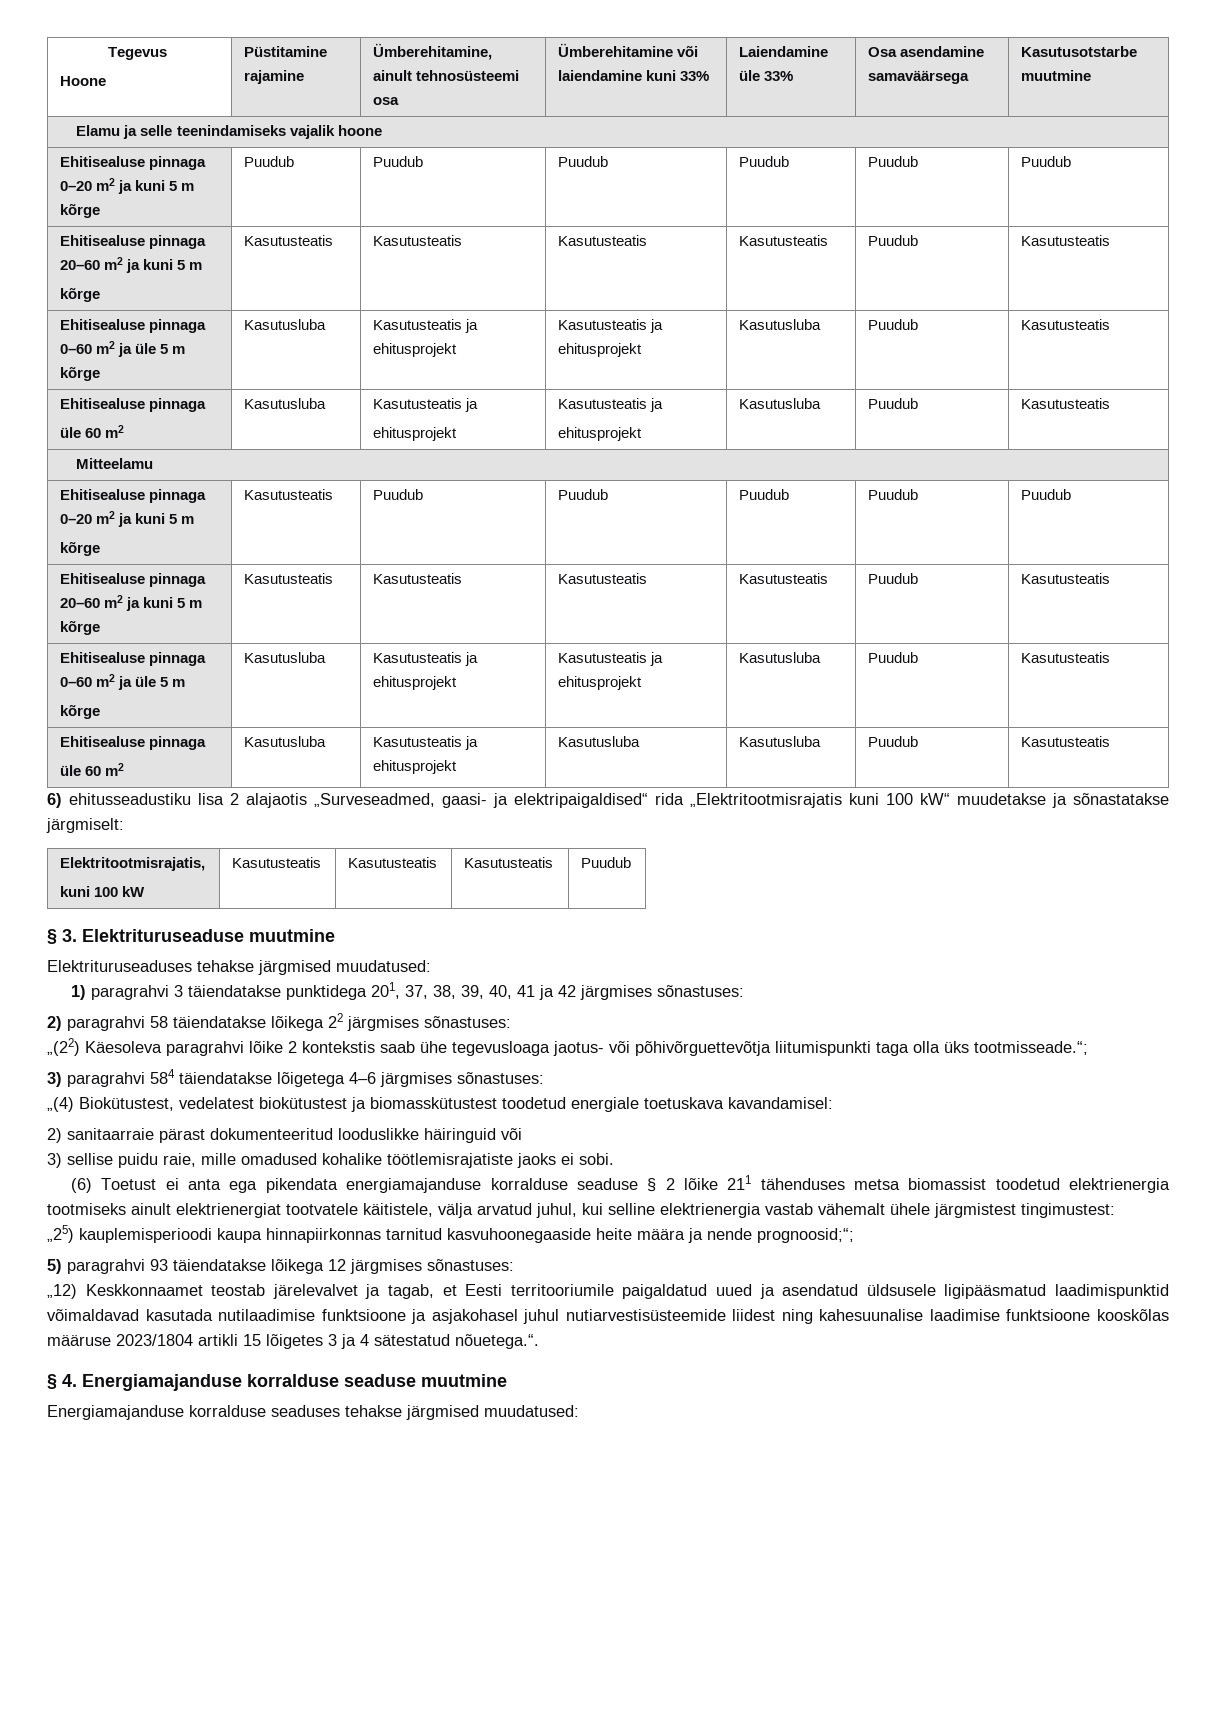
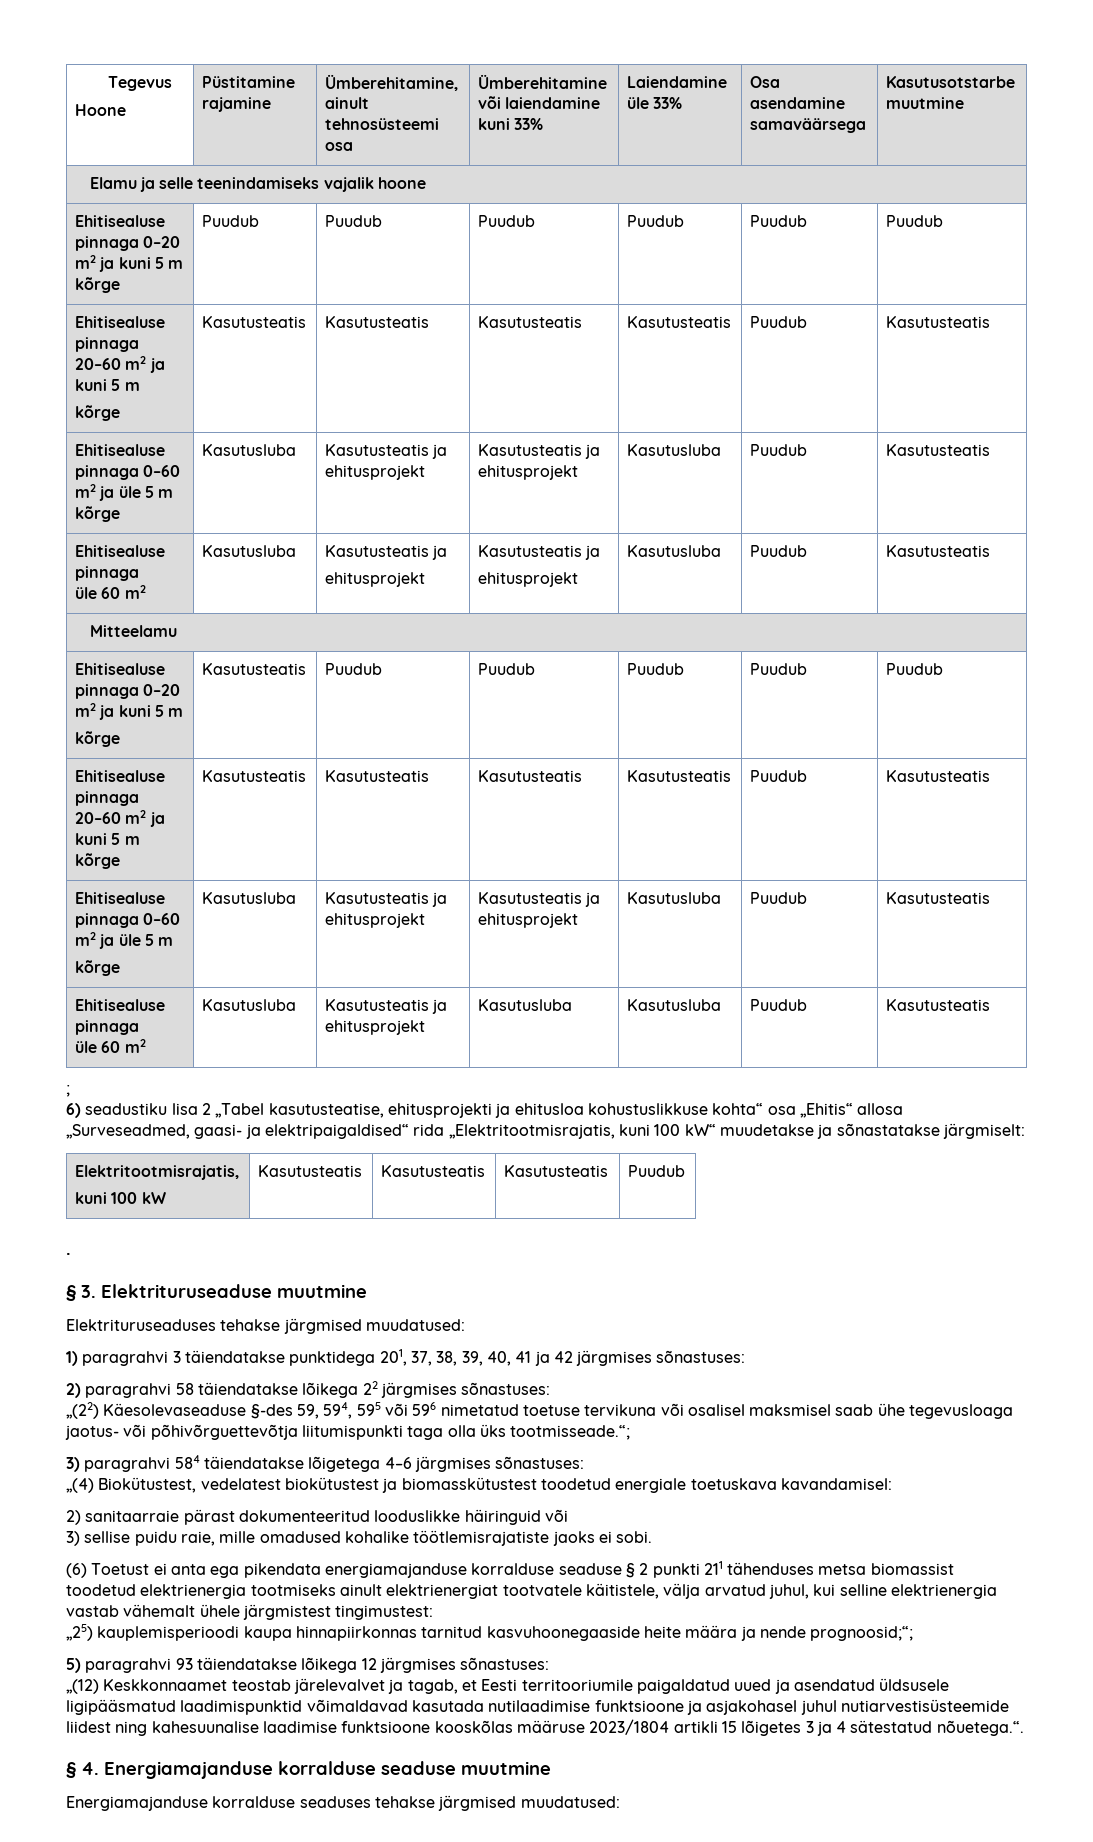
(1111, 741) none -> [66,1085,70,1097] // ;
[69,793,191,805] ehitusseadustiku -> [85,1103,168,1115] seadustiku
[246,793,307,808] alajaotis -> [215,1103,904,1118] „Tabel kasutusteatise, ehitusprojekti ja ehitusloa kohustuslikkuse kohta“ osa „Ehitis“ allosa
[690,793,842,808] „Elektritootmisrajatis -> [448,1124,615,1139] „Elektritootmisrajatis,
(632, 862) none -> [66,1252,71,1255] // .
[85,1041,375,1056] Käesoleva paragrahvi lõike 2 kontekstis -> [103,1402,832,1419] Käesolevaseaduse §-des 59, 594, 595 või 596 nimetatud toetuse tervikuna või osalisel maksmisel
[683,1178,718,1190] lõike -> [652,1563,700,1578] punkti
[47,1284,77,1299] „12) -> [66,1679,99,1694] „(12)

